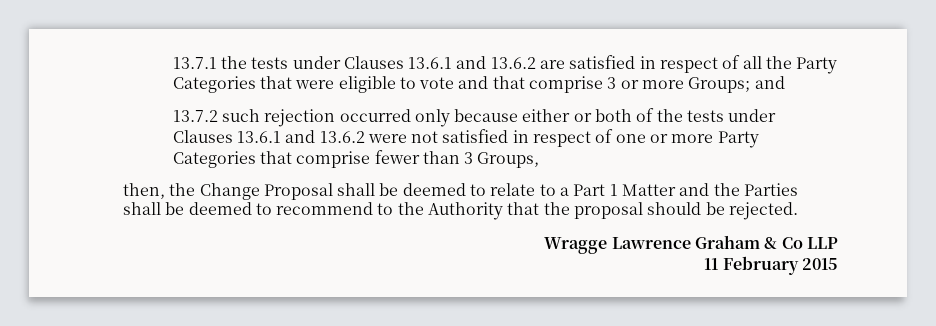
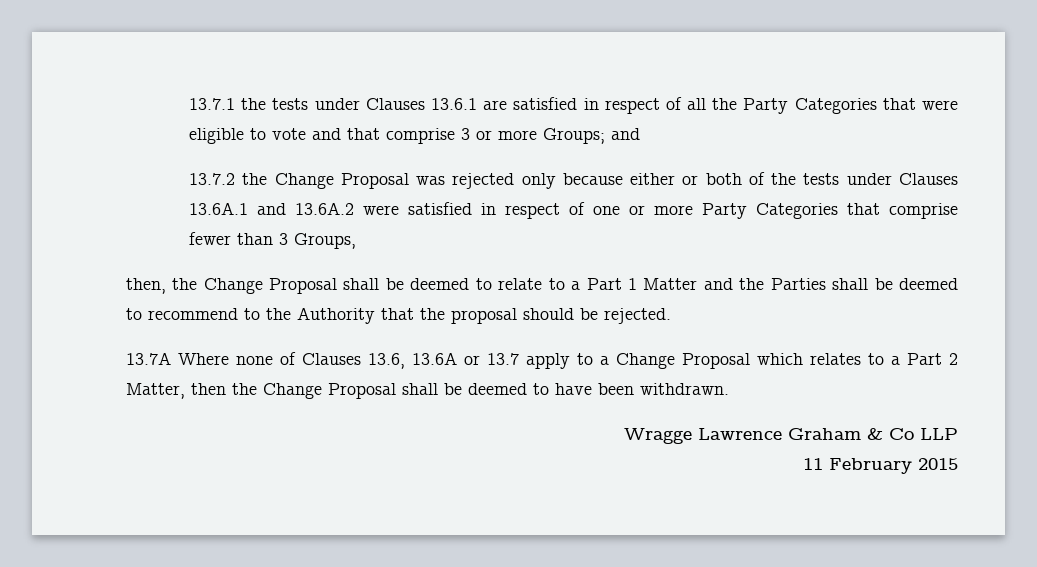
[456,56,536,69] and 13.6.2 -> (477, 104) none
[221,109,411,127] such rejection occurred -> [242,173,515,189] the Change Proposal was rejected
[236,130,439,143] 13.6.1 and 13.6.2 were not -> [189,202,400,215] 13.6A.1 and 13.6A.2 were
(799, 211) none -> [125,352,959,369] [125,383,729,399] // 13.7A Where none of Clauses 13.6, 13.6A or 13.7 apply to a Change Proposal which relates to a Part 2 Matter, then the Change Proposal shall be deemed to have been withdrawn.

